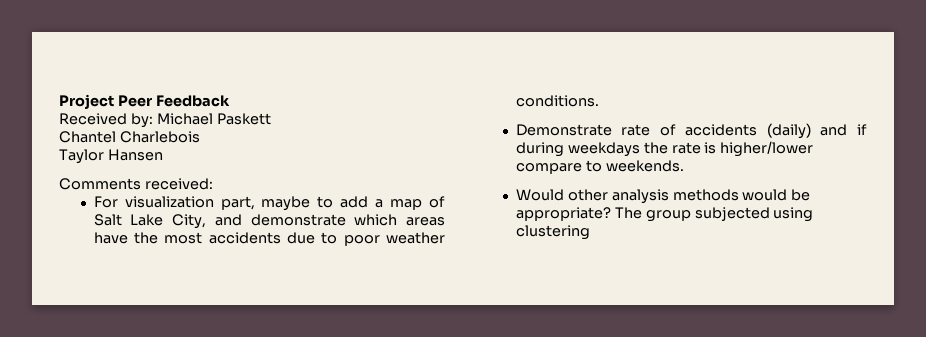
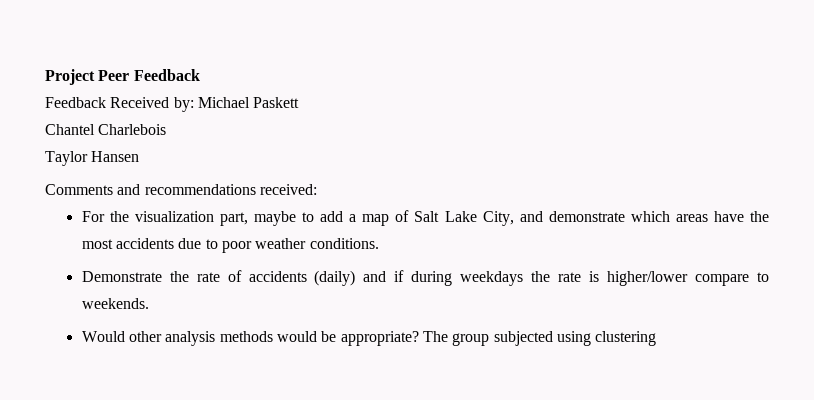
(230, 101) none -> [45,97,106,108] Feedback
(141, 184) none -> [117,184,256,195] and recommendations
(118, 202) none -> [109,211,129,222] the
(612, 130) none -> [169,271,189,282] the

